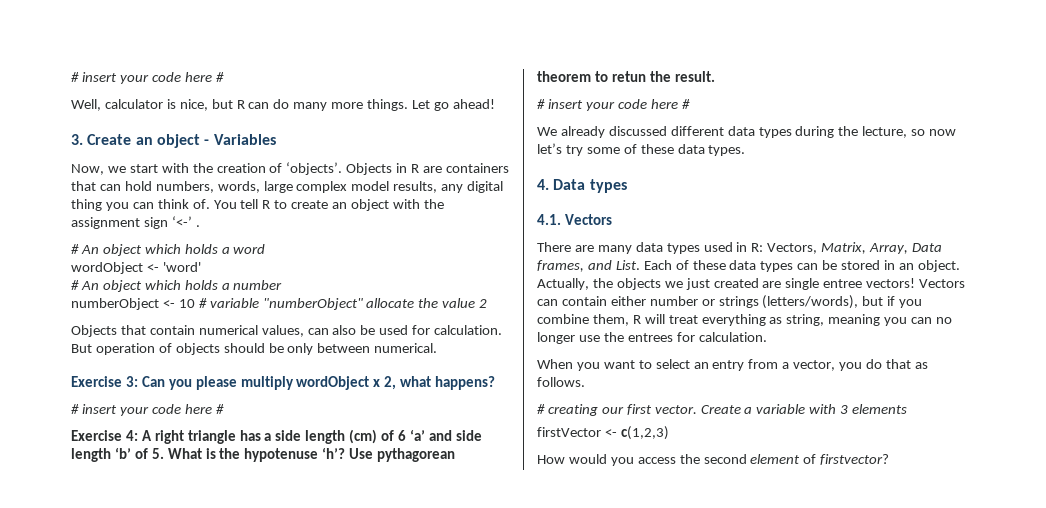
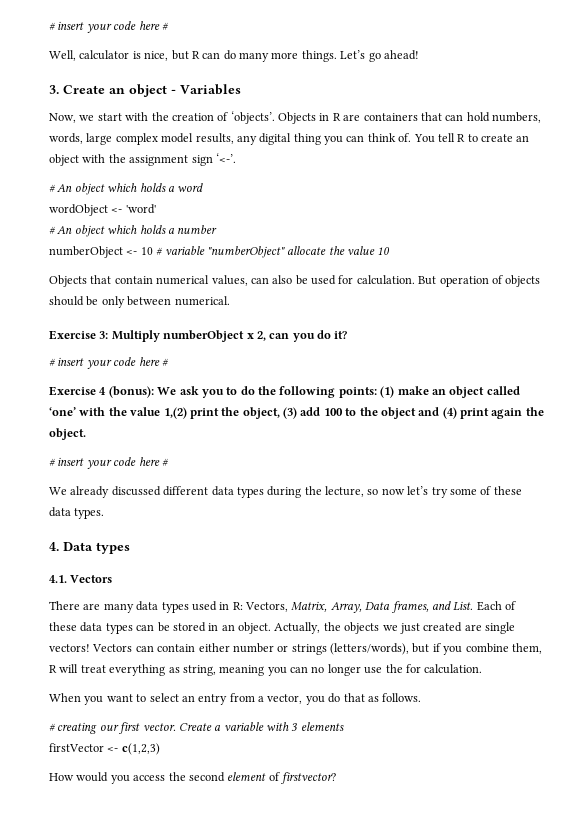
[412,100,431,109] Let -> [340,50,366,59] Let’s
[171,216,200,227] ‘<-’ . -> [215,153,236,163] ‘<-’.
[479,299,488,308] 2 -> [377,247,391,255] 10
[141,376,496,390] Can you please multiply wordObject x 2, what happens? -> [111,330,348,342] Multiply numberObject x 2, can you do it?
[125,429,482,444] [71,447,456,462] [537,71,715,82] 4: A right triangle has a side length (cm) of 6 ‘a’ and side length ‘b’ of 5. What is the hypotenuse ‘h’? Use pythagorean theorem to retun the result. -> [99,386,520,398] [49,407,544,419] [49,428,86,440] 4 (bonus): We ask you to do the following points: (1) make an object called ‘one’ with the value 1,(2) print the object, (3) add 100 to the object and (4) print again the object.
[823,279,863,288] entree -> (515, 628) none
[627,333,673,342] entrees -> (403, 668) none

